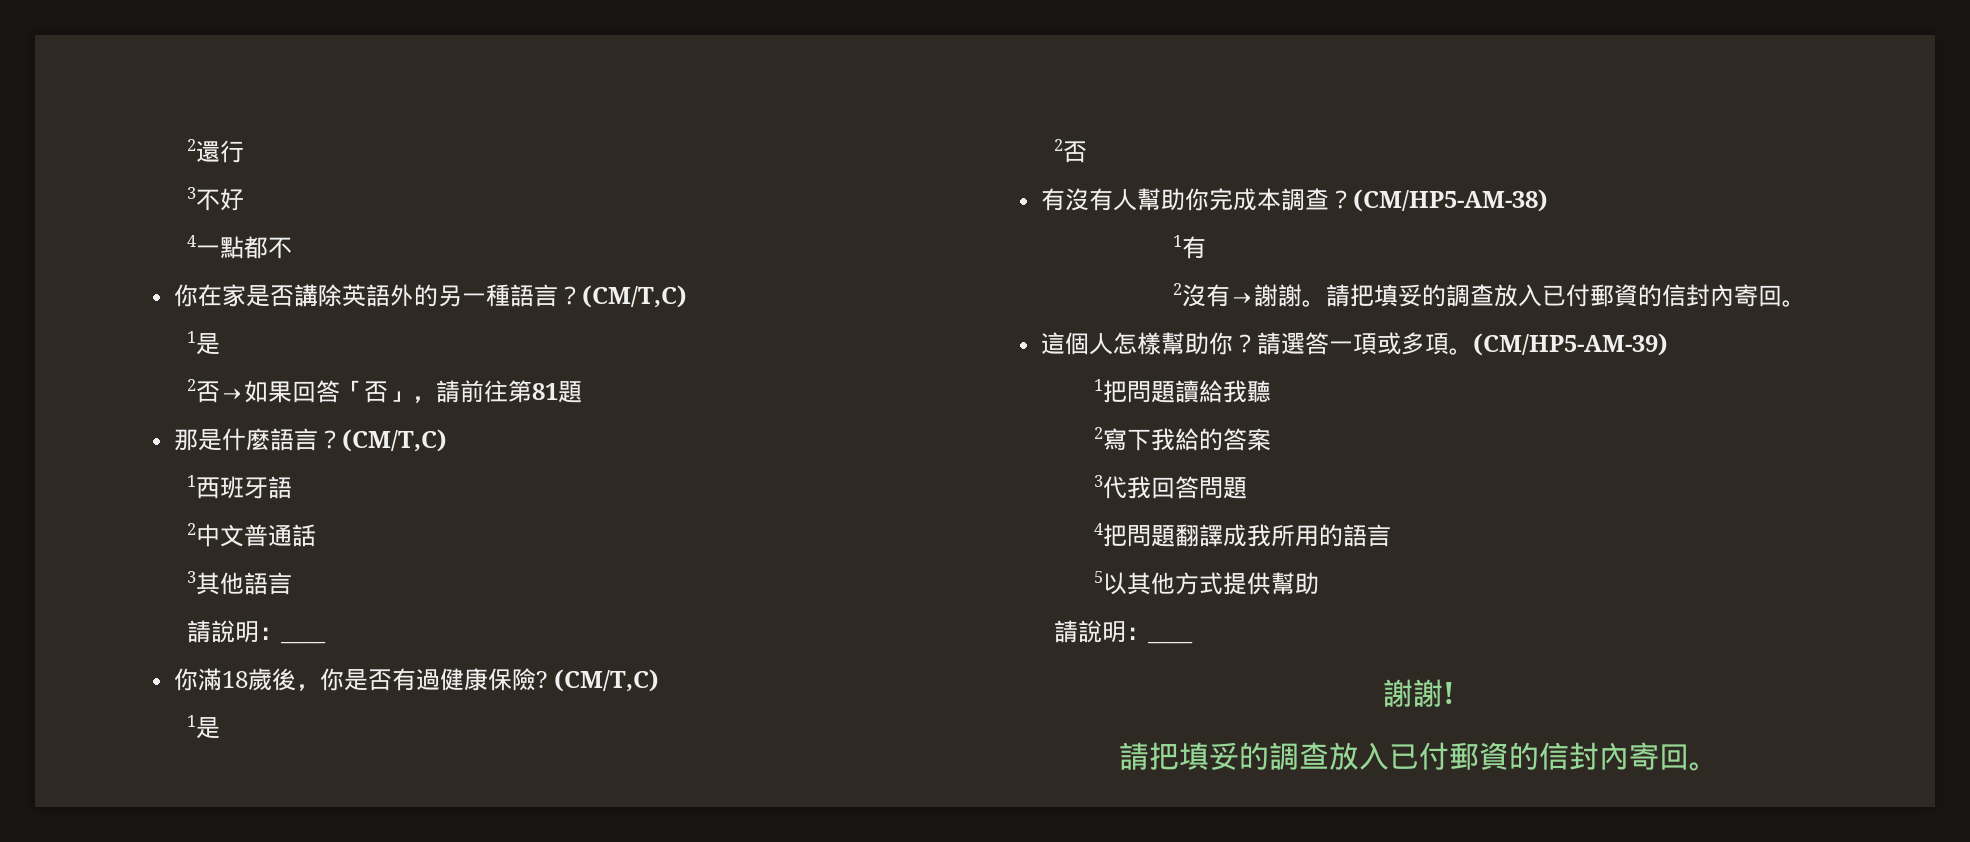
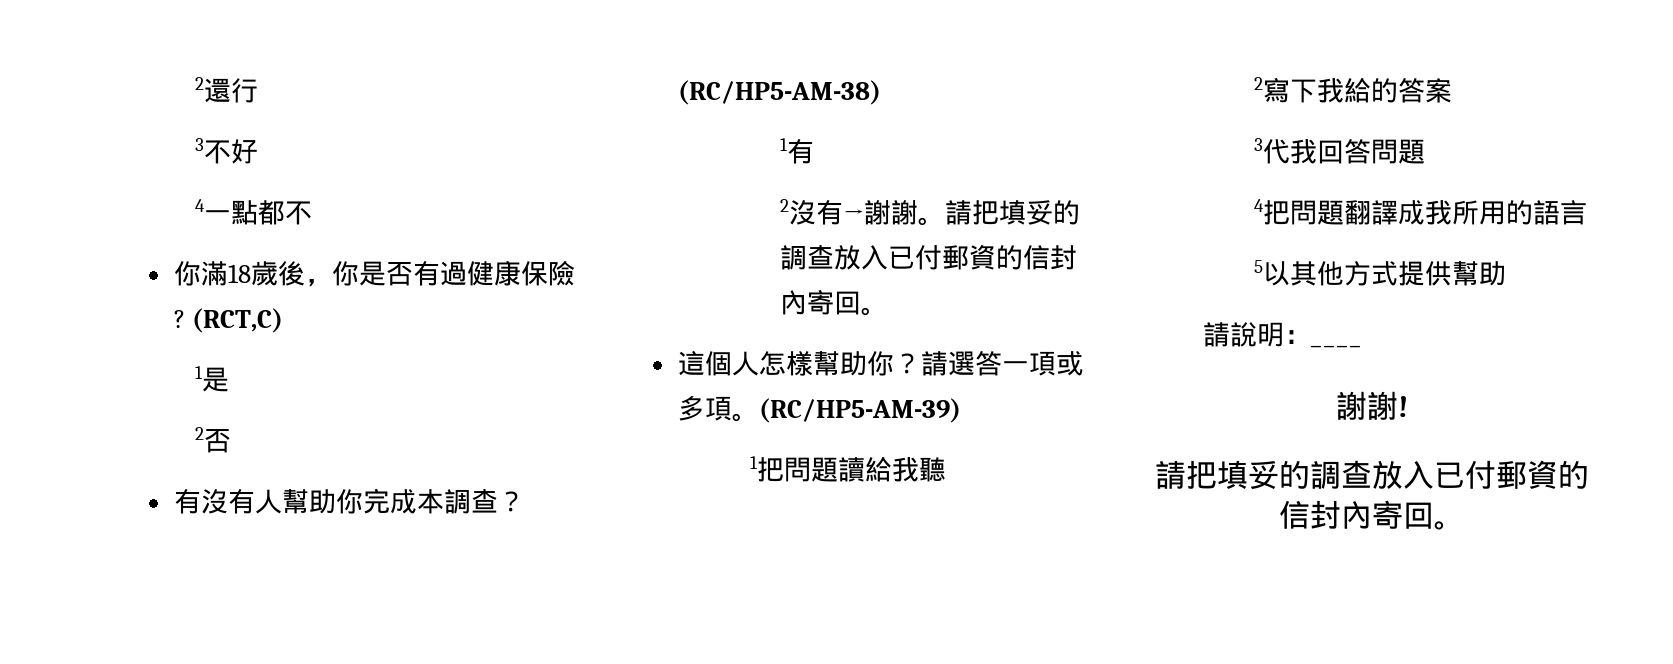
[174,284,688,308] [187,331,221,355] [187,379,583,403] [174,428,448,452] [187,475,293,499] [187,523,317,547] [187,571,293,595] [187,620,284,643] [280,640,328,644] // 你在家是否講除英語外的另一種語言？(CM/T,C) // 1是 // 2否→如果回答「否」，請前往第81題 // 那是什麼語言？(CM/T,C) // 1西班牙語 // 2中文普通話 // 3其他語言 // 請說明：____ -> (313, 213) none
[553,669,659,692] (CM/T,C) -> [191,308,283,333] (RCT,C)
[1353,189,1549,212] (CM/HP5-AM-38) -> [677,80,881,105] (RC/HP5-AM-38)
[1473,333,1669,356] (CM/HP5-AM-39) -> [758,398,961,423] (RC/HP5-AM-39)

